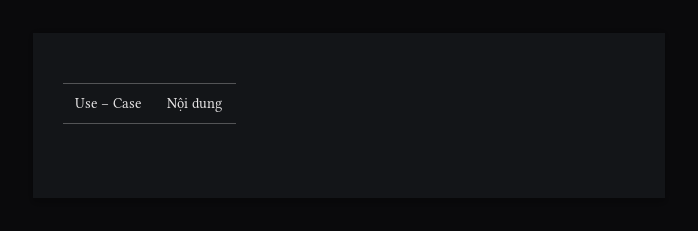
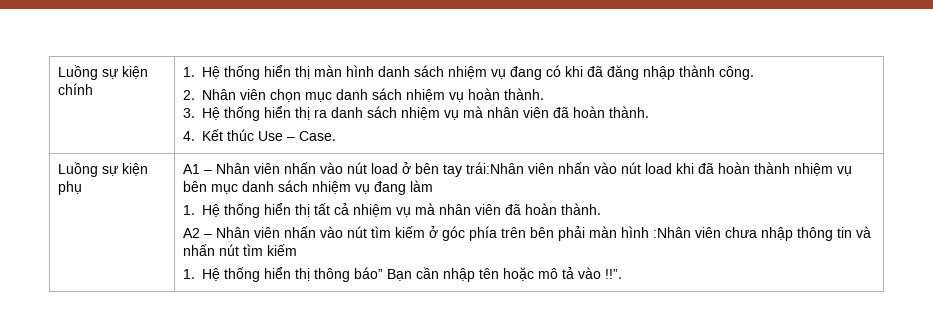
[74,98,141,108] [166,97,222,112] Use – Case | Nội dung -> [58,65,149,80] [58,83,94,95] [183,65,755,80] [183,88,545,102] [183,106,650,121] [183,129,337,141] [58,162,149,177] [58,181,83,195] [183,162,853,177] [183,180,434,195] [183,203,602,218] [183,226,872,241] [183,244,298,256] [183,267,623,282] Luồng sự kiện chính | 1. Hệ thống hiển thị màn hình danh sách nhiệm vụ đang có khi đã đăng nhập thành công. // 2. Nhân viên chọn mục danh sách nhiệm vụ hoàn thành. // 3. Hệ thống hiển thị ra danh sách nhiệm vụ mà nhân viên đã hoàn thành. // 4. Kết thúc Use – Case. // Luồng sự kiện phụ | A1 – Nhân viên nhấn vào nút load ở bên tay trái:Nhân viên nhấn vào nút load khi đã hoàn thành nhiệm vụ bên mục danh sách nhiệm vụ đang làm // 1. Hệ thống hiển thị tất cả nhiệm vụ mà nhân viên đã hoàn thành. // A2 – Nhân viên nhấn vào nút tìm kiếm ở góc phía trên bên phải màn hình :Nhân viên chưa nhập thông tin và nhấn nút tìm kiếm // 1. Hệ thống hiển thị thông báo” Bạn cần nhập tên hoặc mô tả vào !!”.

